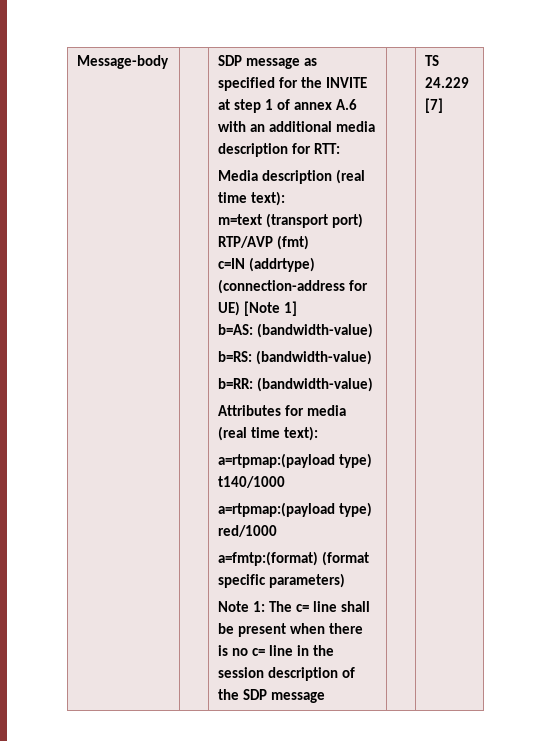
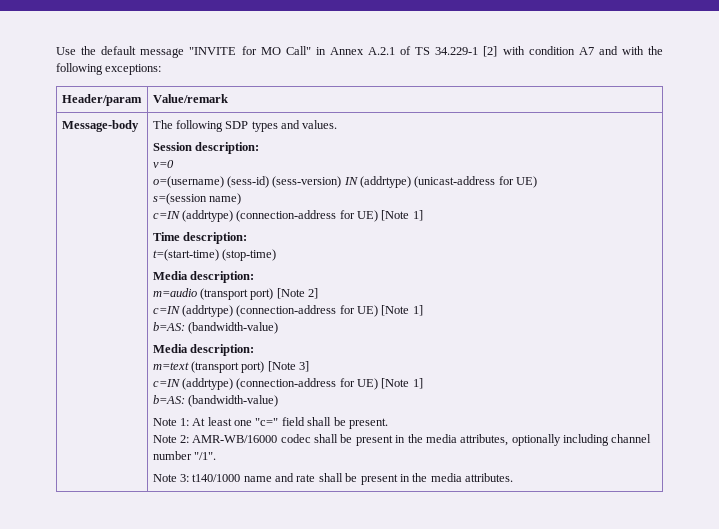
[77,55,170,69] [218,55,318,69] [218,77,368,91] [218,99,357,113] [218,121,376,132] [218,143,341,157] [218,169,366,184] [218,191,286,206] [218,213,364,228] [218,235,310,250] [218,257,316,272] [218,279,369,294] [218,301,298,316] [218,323,374,338] [218,350,373,365] [218,377,374,392] [218,405,347,416] [218,426,319,441] [218,453,373,468] [218,476,286,488] [218,502,373,517] [218,525,278,537] [218,551,370,566] [218,573,346,588] [218,601,370,612] [218,623,364,637] [218,645,334,656] [218,667,356,681] [218,689,326,703] [425,55,440,66] [425,77,470,88] [425,98,444,113] Message-body | | SDP message as specified for the INVITE at step 1 of annex A.6 with an additional media description for RTT: // Media description (real time text): // m=text (transport port) RTP/AVP (fmt) // c=IN (addrtype) (connection-address for UE) [Note 1] // b=AS: (bandwidth-value) // b=RS: (bandwidth-value) // b=RR: (bandwidth-value) // Attributes for media (real time text): // a=rtpmap:(payload type) t140/1000 // a=rtpmap:(payload type) red/1000 // a=fmtp:(format) (format specific parameters) // Note 1: The c= line shall be present when there is no c= line in the session description of the SDP message | | TS 24.229 [7] -> [56,46,664,58] [56,63,162,75] [61,94,142,106] [152,94,228,103] [61,120,139,132] [152,120,338,132] [152,142,259,154] [152,160,174,168] [152,176,538,188] [152,193,241,205] [152,210,423,222] [152,232,247,244] [152,249,276,261] [152,271,254,283] [152,288,319,300] [152,305,423,317] [152,322,278,334] [152,344,254,356] [152,361,310,373] [152,378,423,390] [152,395,278,407] [152,417,388,429] [152,434,652,446] [152,451,216,460] [152,473,514,485] Use the default message "INVITE for MO Call" in Annex A.2.1 of TS 34.229-1 [2] with condition A7 and with the following exceptions: // Header/param | Value/remark // Message-body | The following SDP types and values. // Session description: // v=0 // o=(username) (sess-id) (sess-version) IN (addrtype) (unicast-address for UE) // s=(session name) // c=IN (addrtype) (connection-address for UE) [Note 1] // Time description: // t=(start-time) (stop-time) // Media description: // m=audio (transport port) [Note 2] // c=IN (addrtype) (connection-address for UE) [Note 1] // b=AS: (bandwidth-value) // Media description: // m=text (transport port) [Note 3] // c=IN (addrtype) (connection-address for UE) [Note 1] // b=AS: (bandwidth-value) // Note 1: At least one "c=" field shall be present. // Note 2: AMR-WB/16000 codec shall be present in the media attributes, optionally including channel number "/1". // Note 3: t140/1000 name and rate shall be present in the media attributes.

